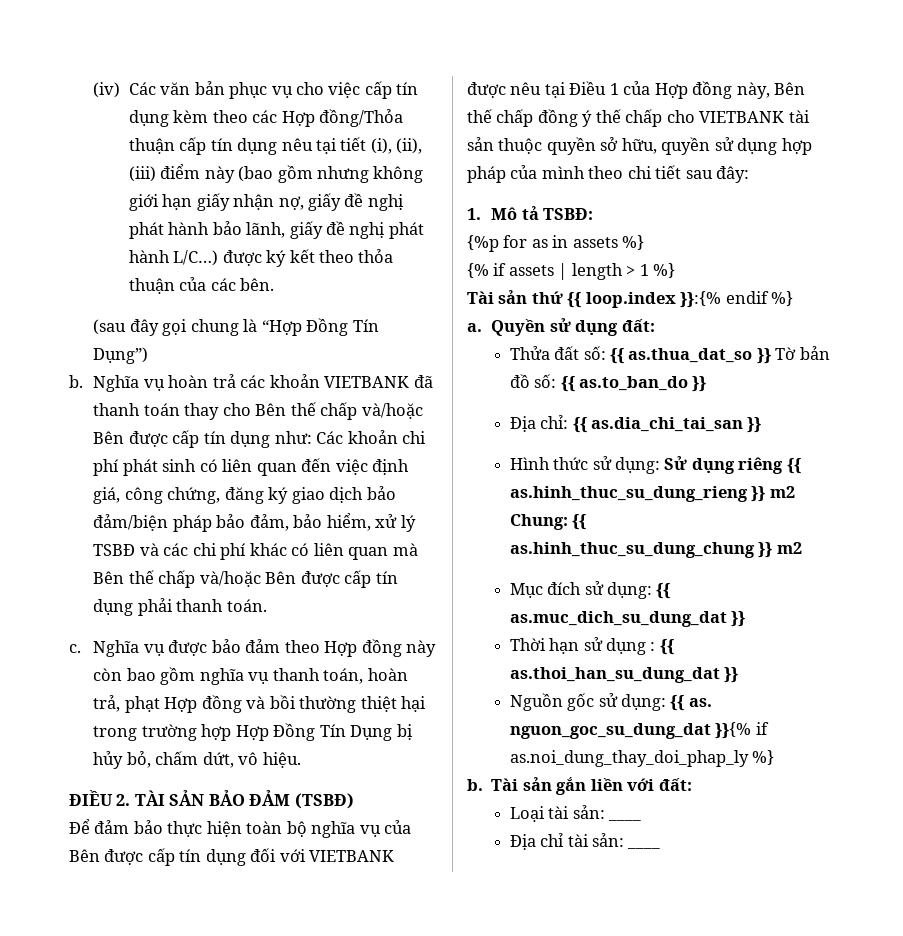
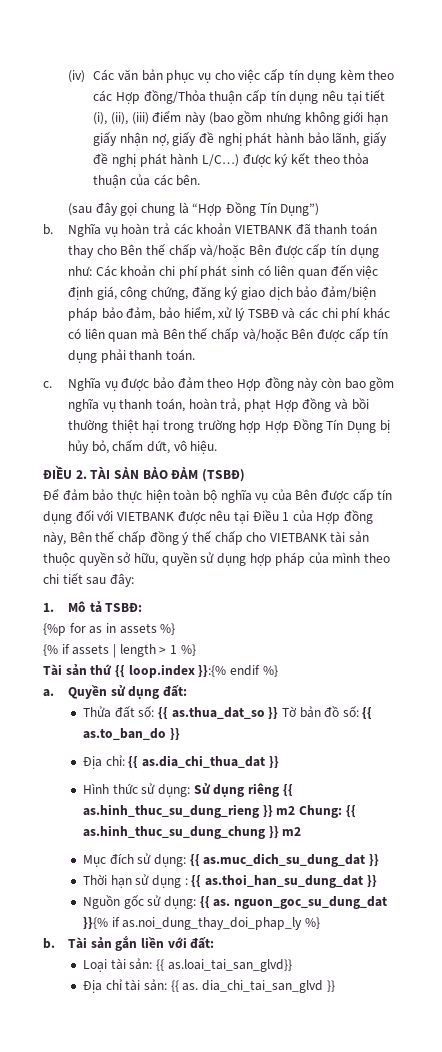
[590,417,743,432] as.dia_chi_tai_san -> [141,755,265,768] as.dia_chi_thua_dat
[607,819,641,821] ____ -> [155,959,292,972] {{ as.loai_tai_san_glvd}}
[627,847,661,849] ____ -> [170,980,335,993] {{ as. dia_chi_tai_san_glvd }}

